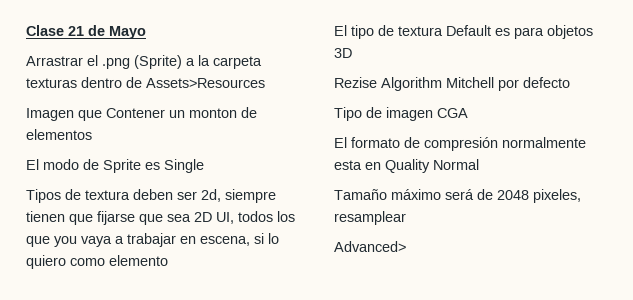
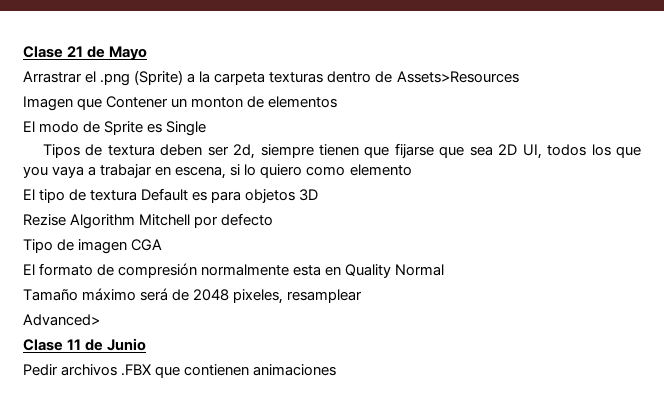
(406, 246) none -> [23,338,147,351] [23,364,337,378] // Clase 11 de Junio // Pedir archivos .FBX que contienen animaciones

